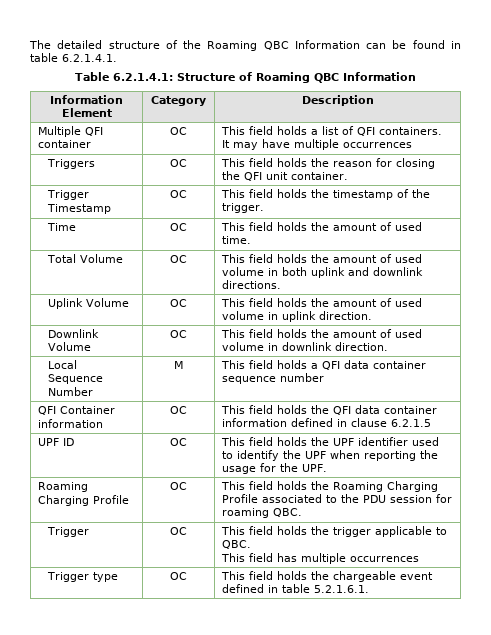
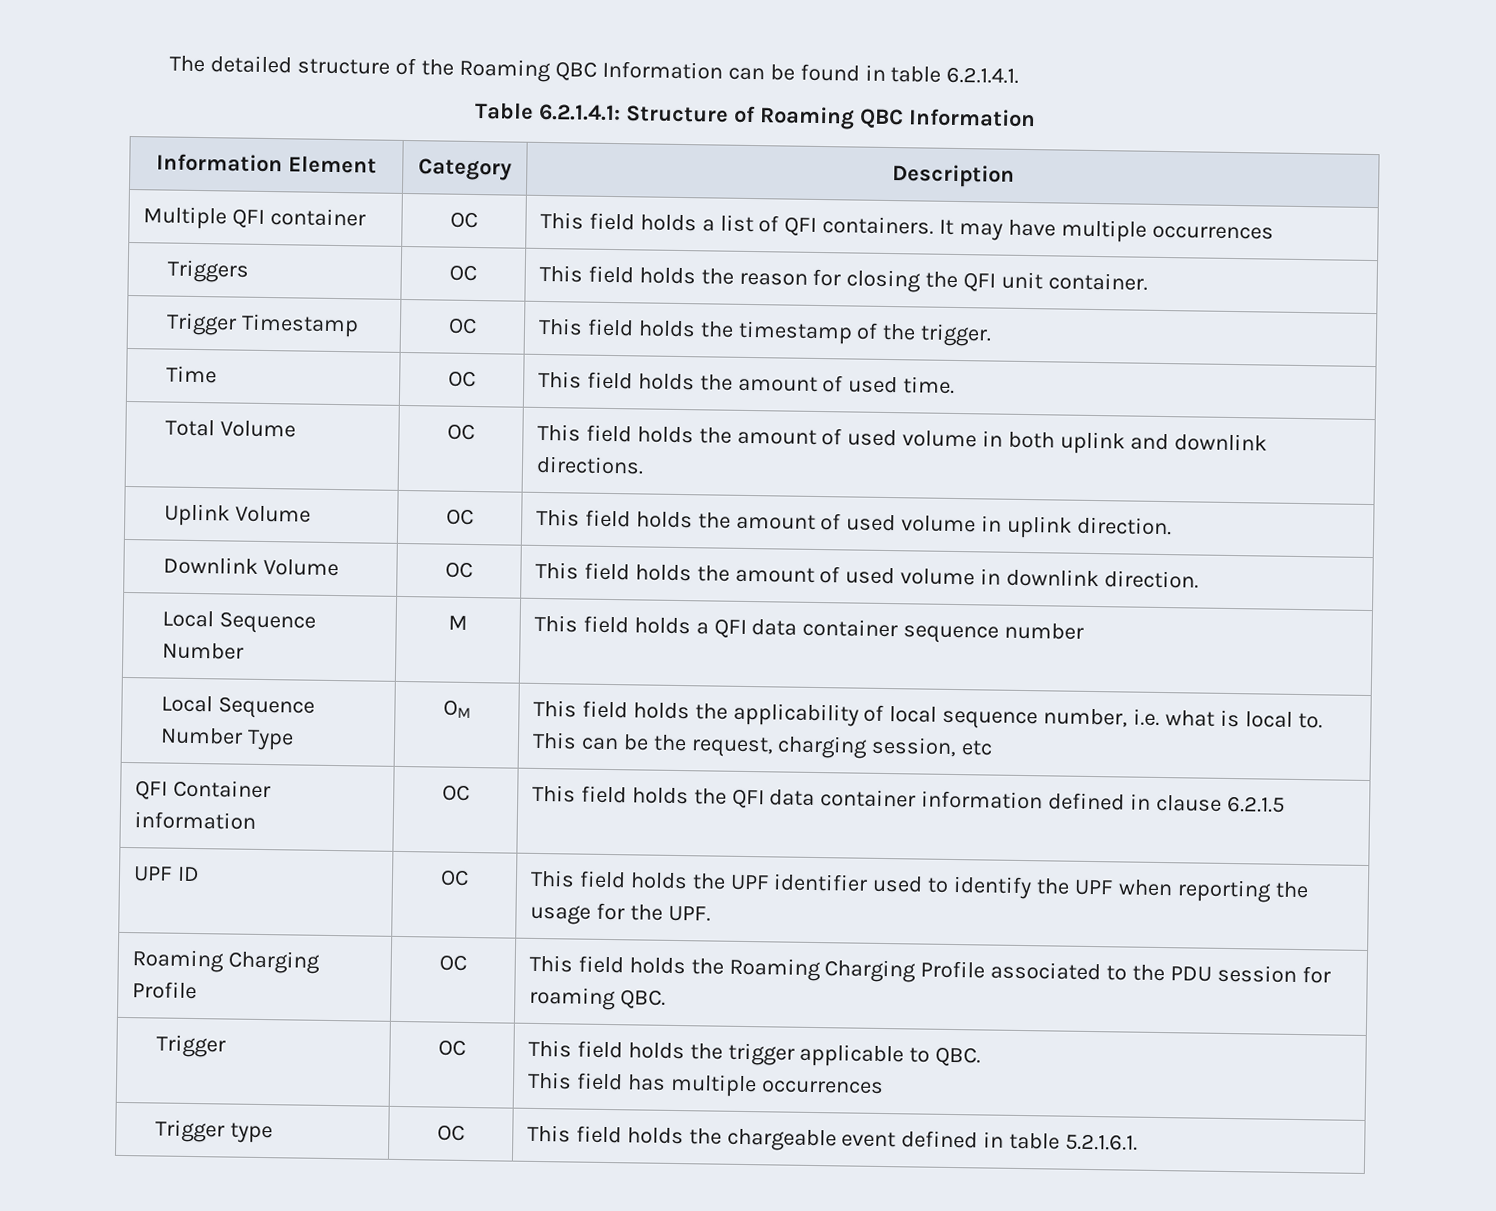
(325, 377) none -> [161,695,316,719] [160,727,295,751] [443,699,471,718] [532,699,1323,730] [531,731,994,759] // Local Sequence Number Type | OM | This field holds the applicability of local sequence number, i.e. what is local to. This can be the request, charging session, etc

